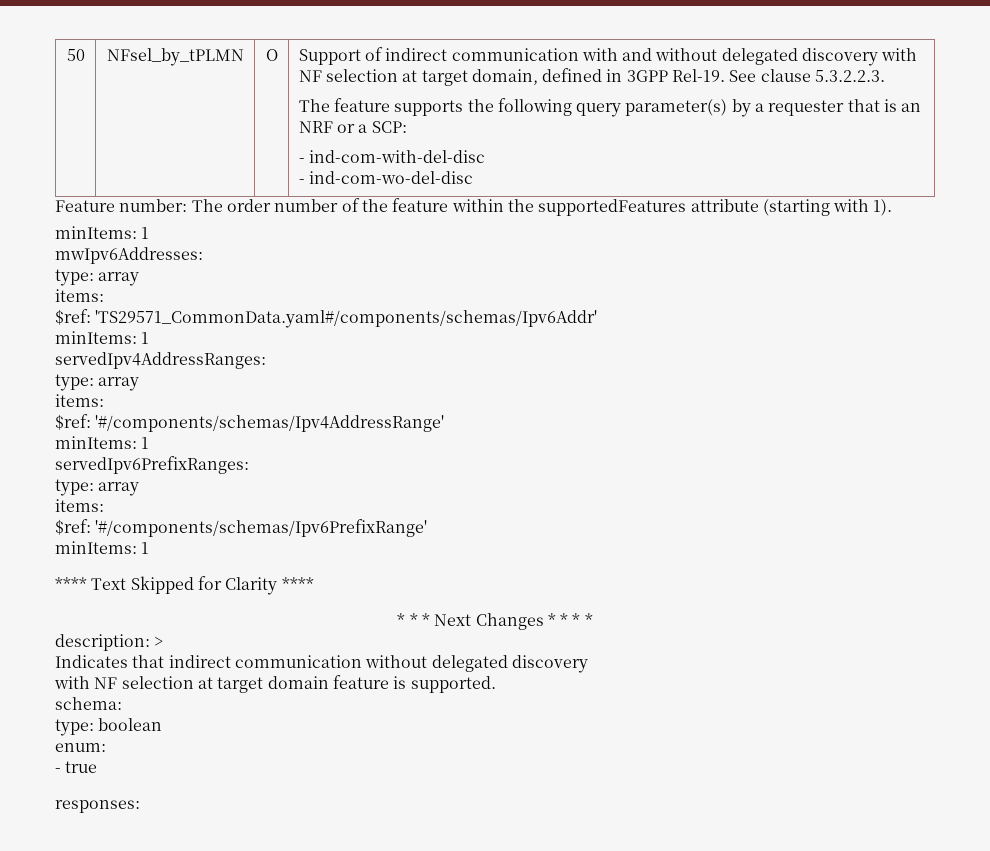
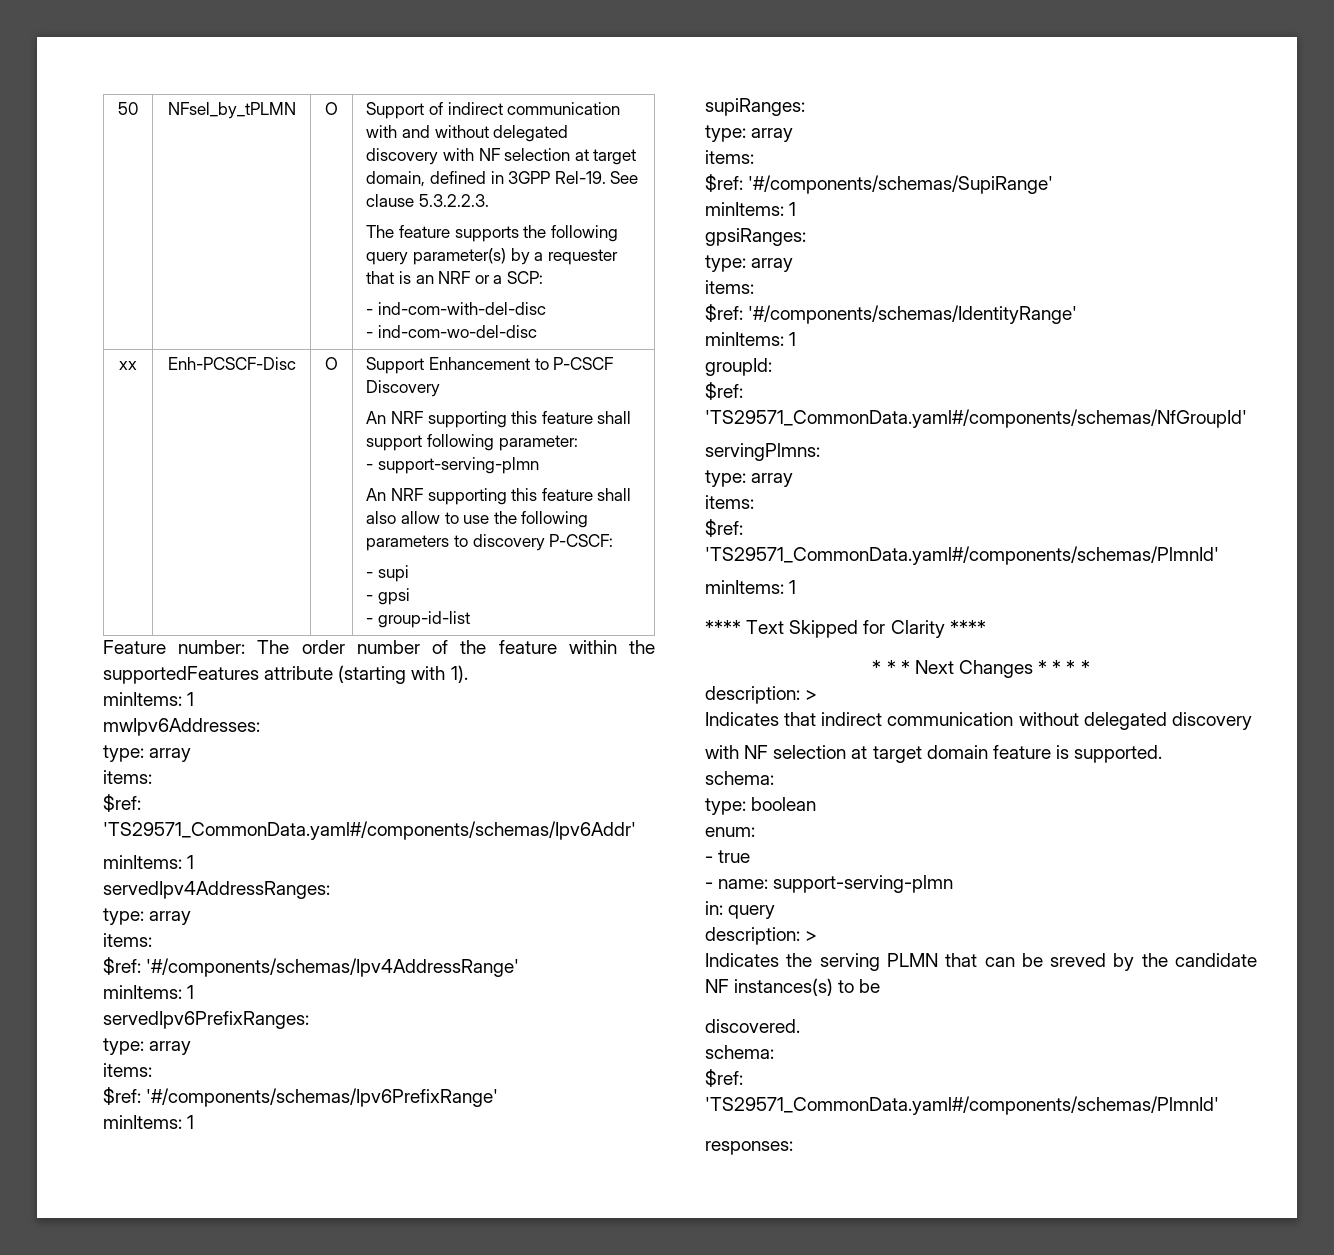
(473, 177) none -> [119,361,137,370] [167,357,296,370] [325,357,338,370] [366,357,614,374] [366,380,441,397] [366,411,632,428] [366,434,578,451] [366,457,539,474] [366,488,632,505] [366,511,589,528] [366,534,614,551] [366,565,409,582] [366,588,410,605] [366,611,470,628] // xx | Enh-PCSCF-Disc | O | Support Enhancement to P-CSCF Discovery // An NRF supporting this feature shall support following parameter: // - support-serving-plmn // An NRF supporting this feature shall also allow to use the following parameters to discovery P-CSCF: // - supi // - gpsi // - group-id-list
(150, 548) none -> [705,98,805,116] [705,125,794,142] [705,150,754,164] [705,174,1054,194] [705,202,797,216] [705,228,806,246] [705,255,794,272] [705,280,754,294] [705,304,1078,324] [705,332,797,346] [705,358,772,376] [705,382,743,400] [705,409,1247,428] [705,443,820,461] [705,470,794,487] [705,495,754,509] [705,519,743,537] [705,546,1219,565] [705,580,797,594] // supiRanges: // type: array // items: // $ref: '#/components/schemas/SupiRange' // minItems: 1 // gpsiRanges: // type: array // items: // $ref: '#/components/schemas/IdentityRange' // minItems: 1 // groupId: // $ref: 'TS29571_CommonData.yaml#/components/schemas/NfGroupId' // servingPlmns: // type: array // items: // $ref: 'TS29571_CommonData.yaml#/components/schemas/PlmnId' // minItems: 1
(98, 767) none -> [705,875,954,893] [705,901,776,919] [705,927,818,945] [705,953,1257,971] [705,978,881,996] [705,1019,800,1033] [705,1045,774,1059] [705,1069,743,1087] [705,1096,1219,1115] // - name: support-serving-plmn // in: query // description: > // Indicates the serving PLMN that can be sreved by the candidate NF instances(s) to be // discovered. // schema: // $ref: 'TS29571_CommonData.yaml#/components/schemas/PlmnId'

